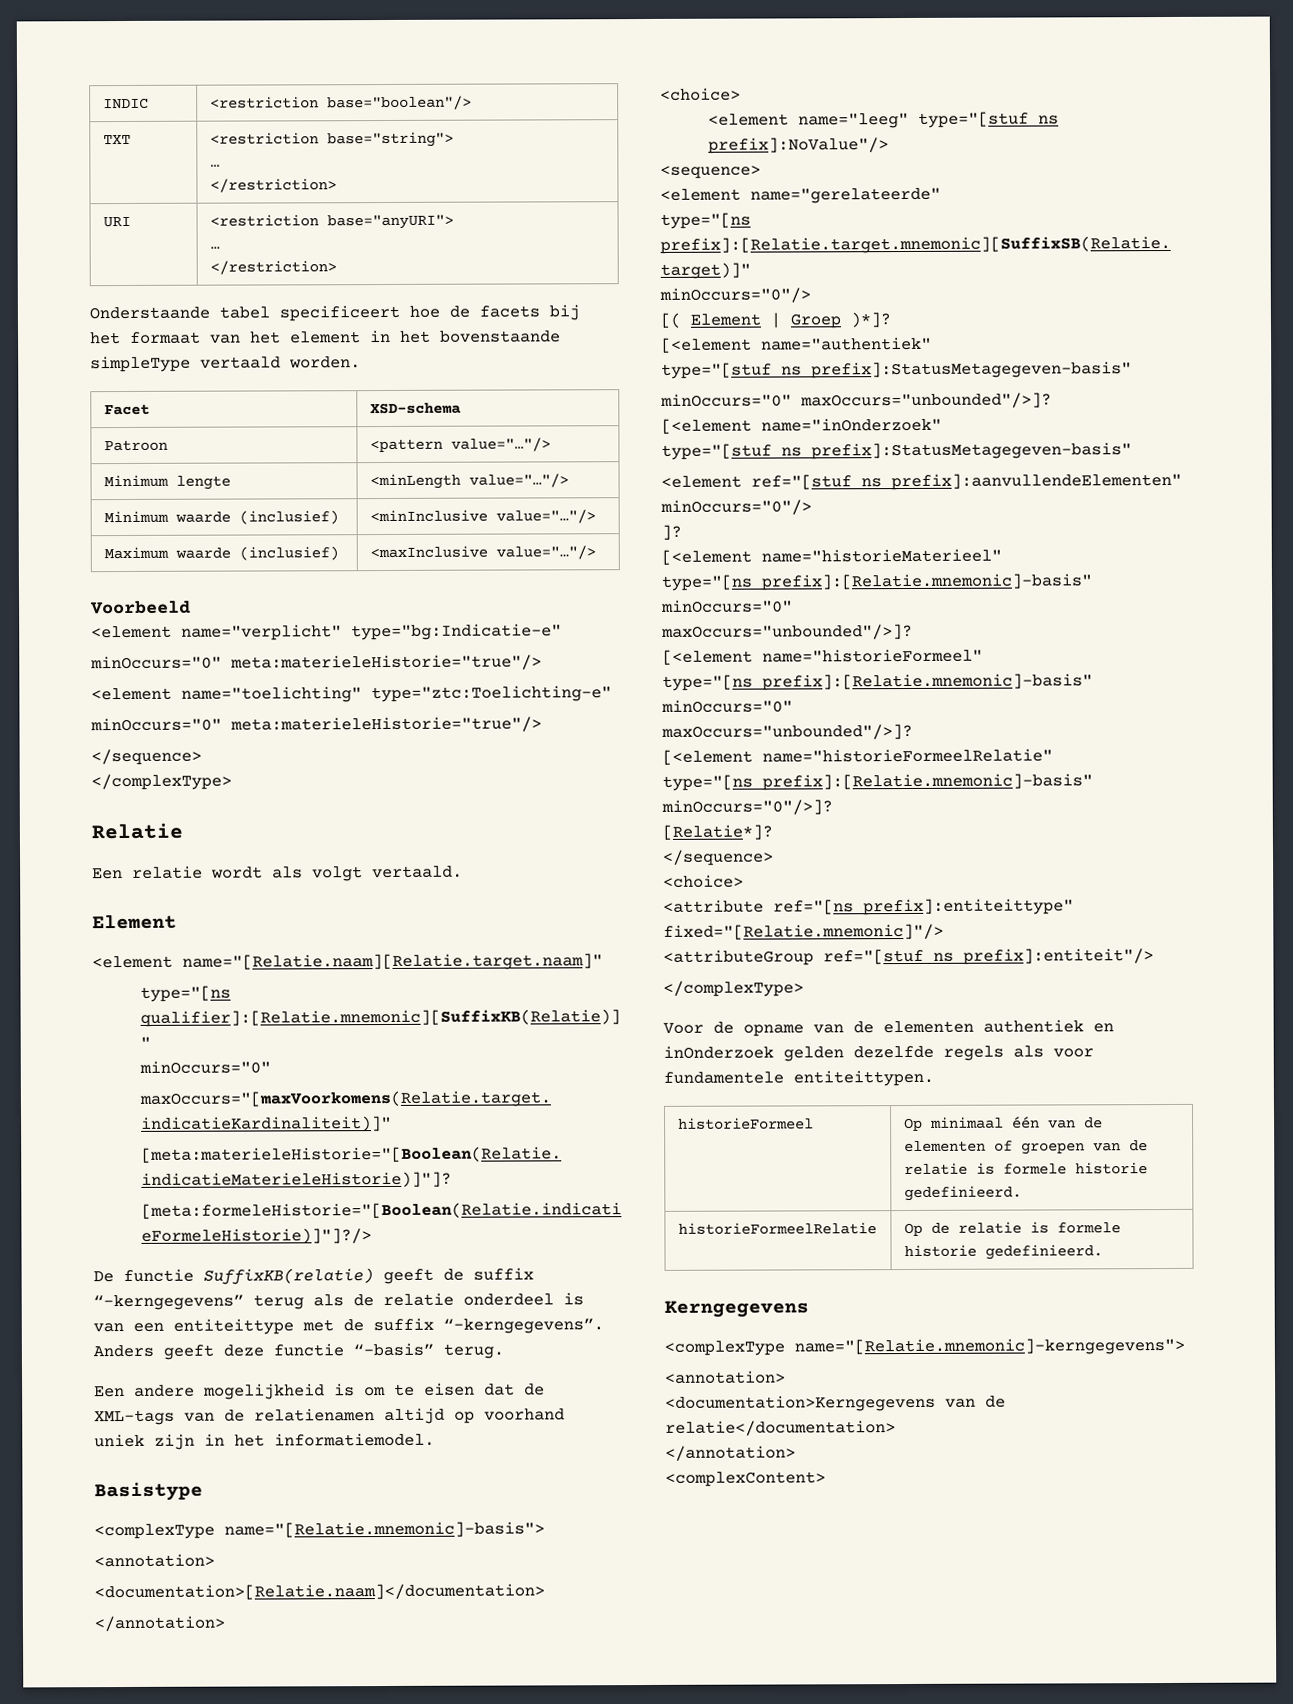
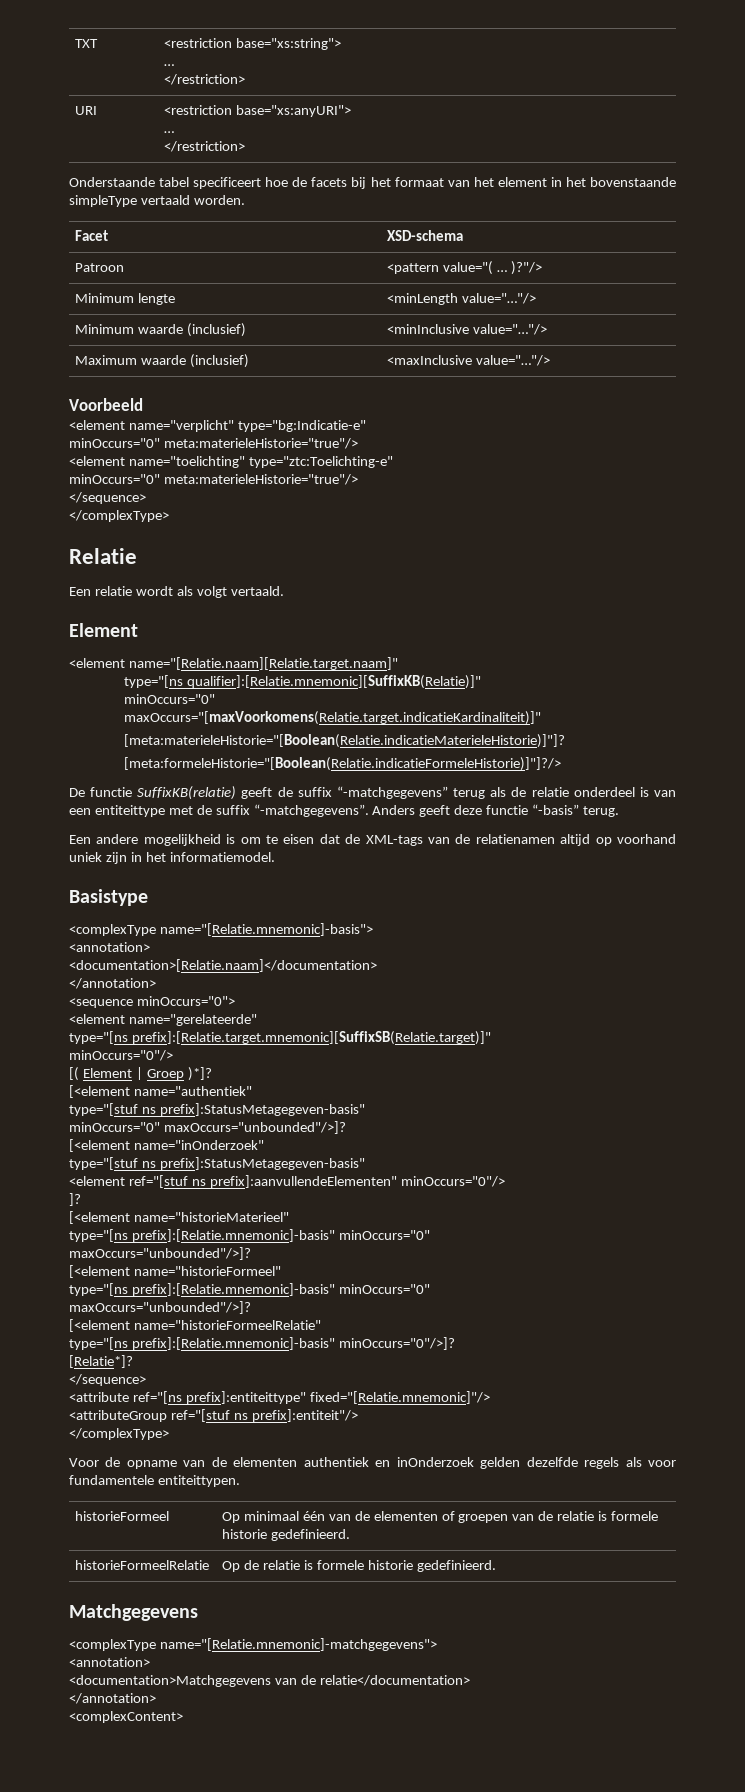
[102,97,149,110] [209,95,472,111] INDIC | <restriction base="boolean"/> // -> (75, 43) none
[326,131,454,148] base="string"> -> [235,38,341,50] base="xs:string">
[326,214,454,230] base="anyURI"> -> [235,105,351,117] base="xs:anyURI">
[450,437,551,452] value="…"/> -> [442,261,542,275] value="( … )?"/>
[93,1294,244,1311] “-kerngegevens” -> [336,786,448,799] “-matchgegevens”
[443,1318,604,1334] “-kerngegevens”. -> [253,804,369,817] “-matchgegevens”.
[660,87,741,101] [708,111,1060,129] [708,137,890,154] [660,165,761,179] <choice> // <element name="leeg" type="[stuf ns prefix]:NoValue"/> // <sequence> -> [69,996,235,1008] <sequence minOccurs="0">
[663,874,744,888] // <choice> -> (146, 1380) none
[664,1300,809,1318] [664,1337,1185,1356] [664,1370,786,1384] [665,1394,936,1412] Kerngegevens // <complexType name="[Relatie.mnemonic]-kerngegevens"> // <annotation> // <documentation>Kerngegevens -> [69,1604,198,1621] [69,1638,437,1651] [69,1657,150,1667] [69,1675,271,1687] Matchgegevens // <complexType name="[Relatie.mnemonic]-matchgegevens"> // <annotation> // <documentation>Matchgegevens

